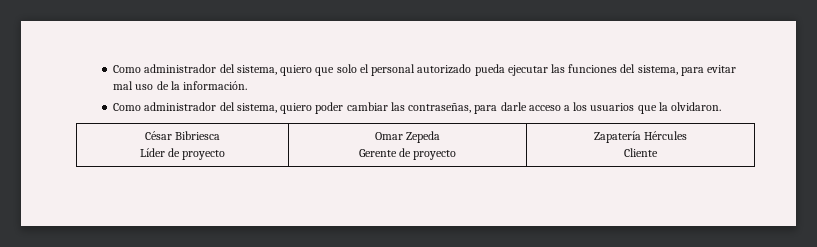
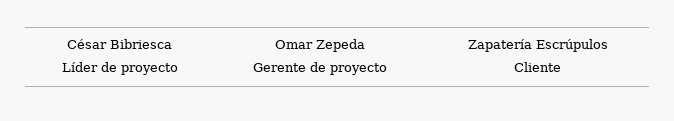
[113,64,737,76] [113,81,248,90] [113,102,722,114] Como administrador del sistema, quiero que solo el personal autorizado pueda ejecutar las funciones del sistema, para evitar mal uso de la información. // Como administrador del sistema, quiero poder cambiar las contraseñas, para darle acceso a los usuarios que la olvidaron. // -> (67, 44) none
[644,131,688,140] Hércules -> [535,39,608,52] Escrúpulos

